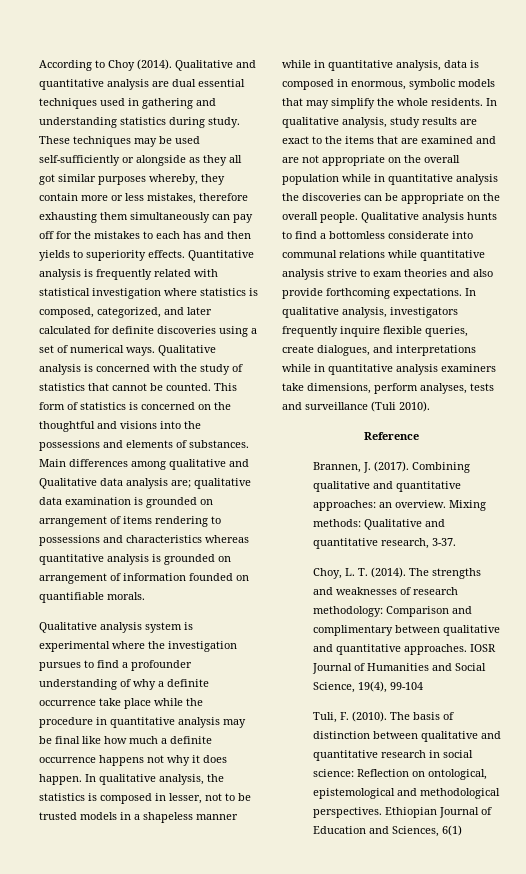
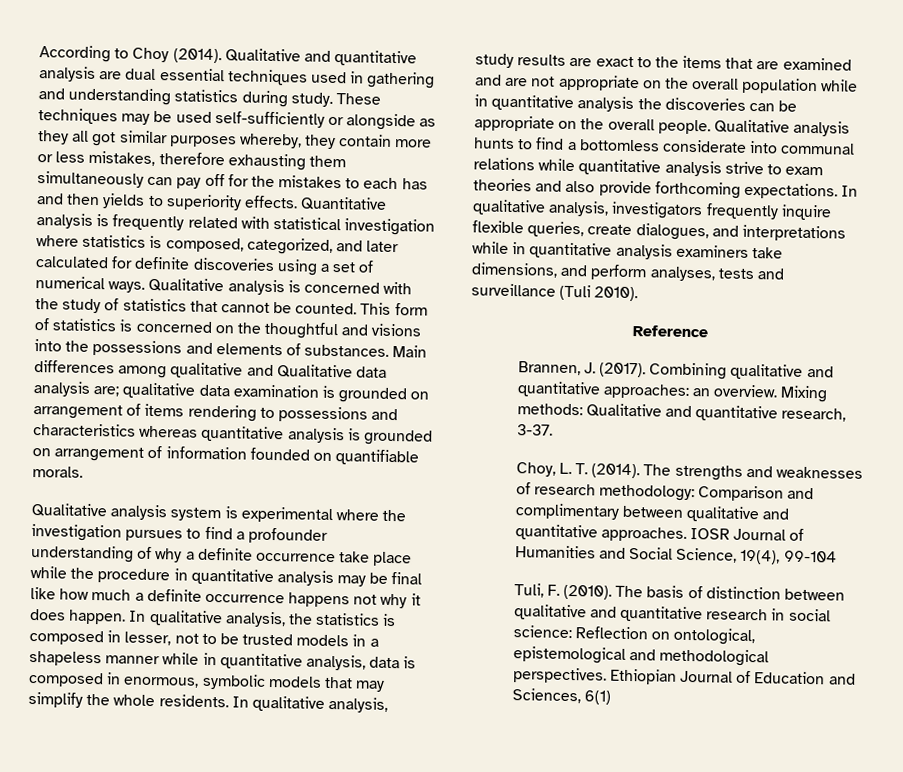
(371, 388) none -> [560,264,589,277] and

